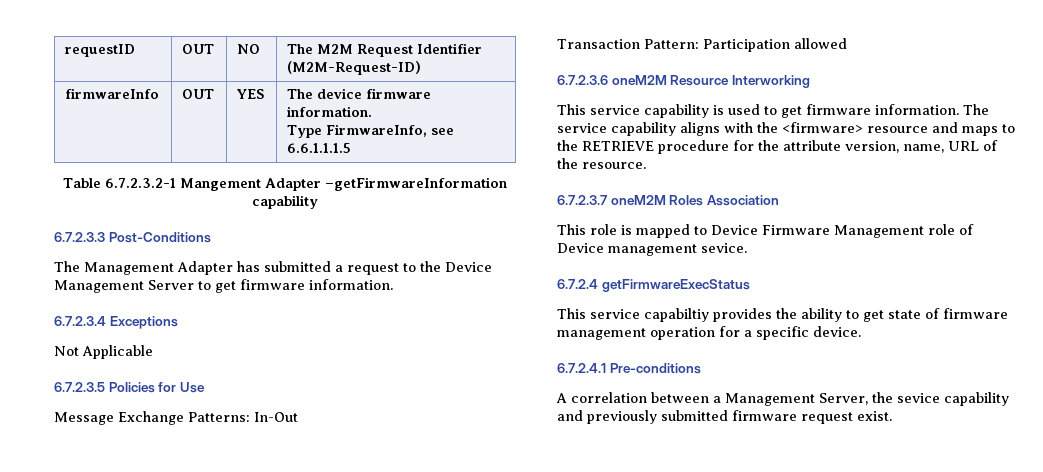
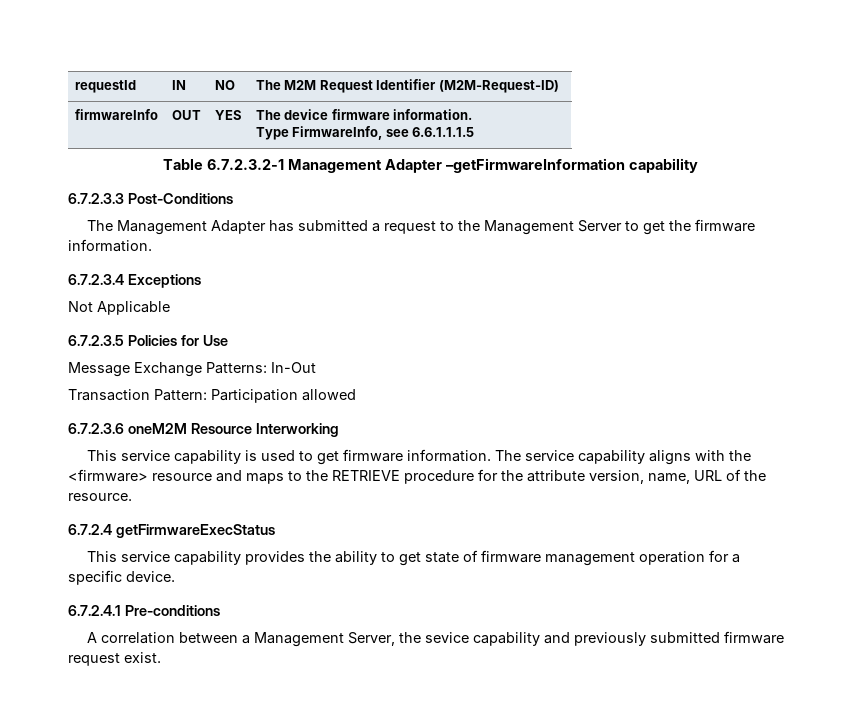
[65,44,136,57] [182,44,215,54] requestID | OUT -> [74,80,136,93] [171,80,186,90] requestId | IN
[179,178,261,191] Mangement -> [288,159,382,173] Management
[445,262,492,272] Device -> (481, 225) none
(236, 287) none -> [669,220,692,231] the
[557,195,779,206] [557,224,974,238] [557,243,747,256] // 6.7.2.3.7 oneM2M Roles Association // This role is mapped to Device Firmware Management role of Device management sevice. -> (132, 497) none
[644,308,709,322] capabiltiy -> [174,551,242,565] capability

